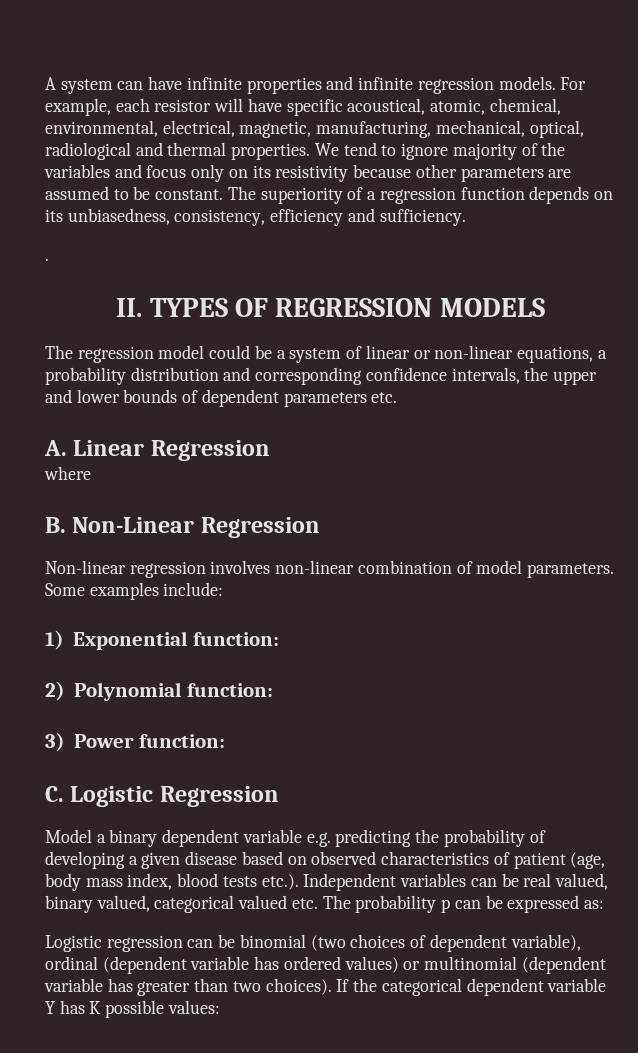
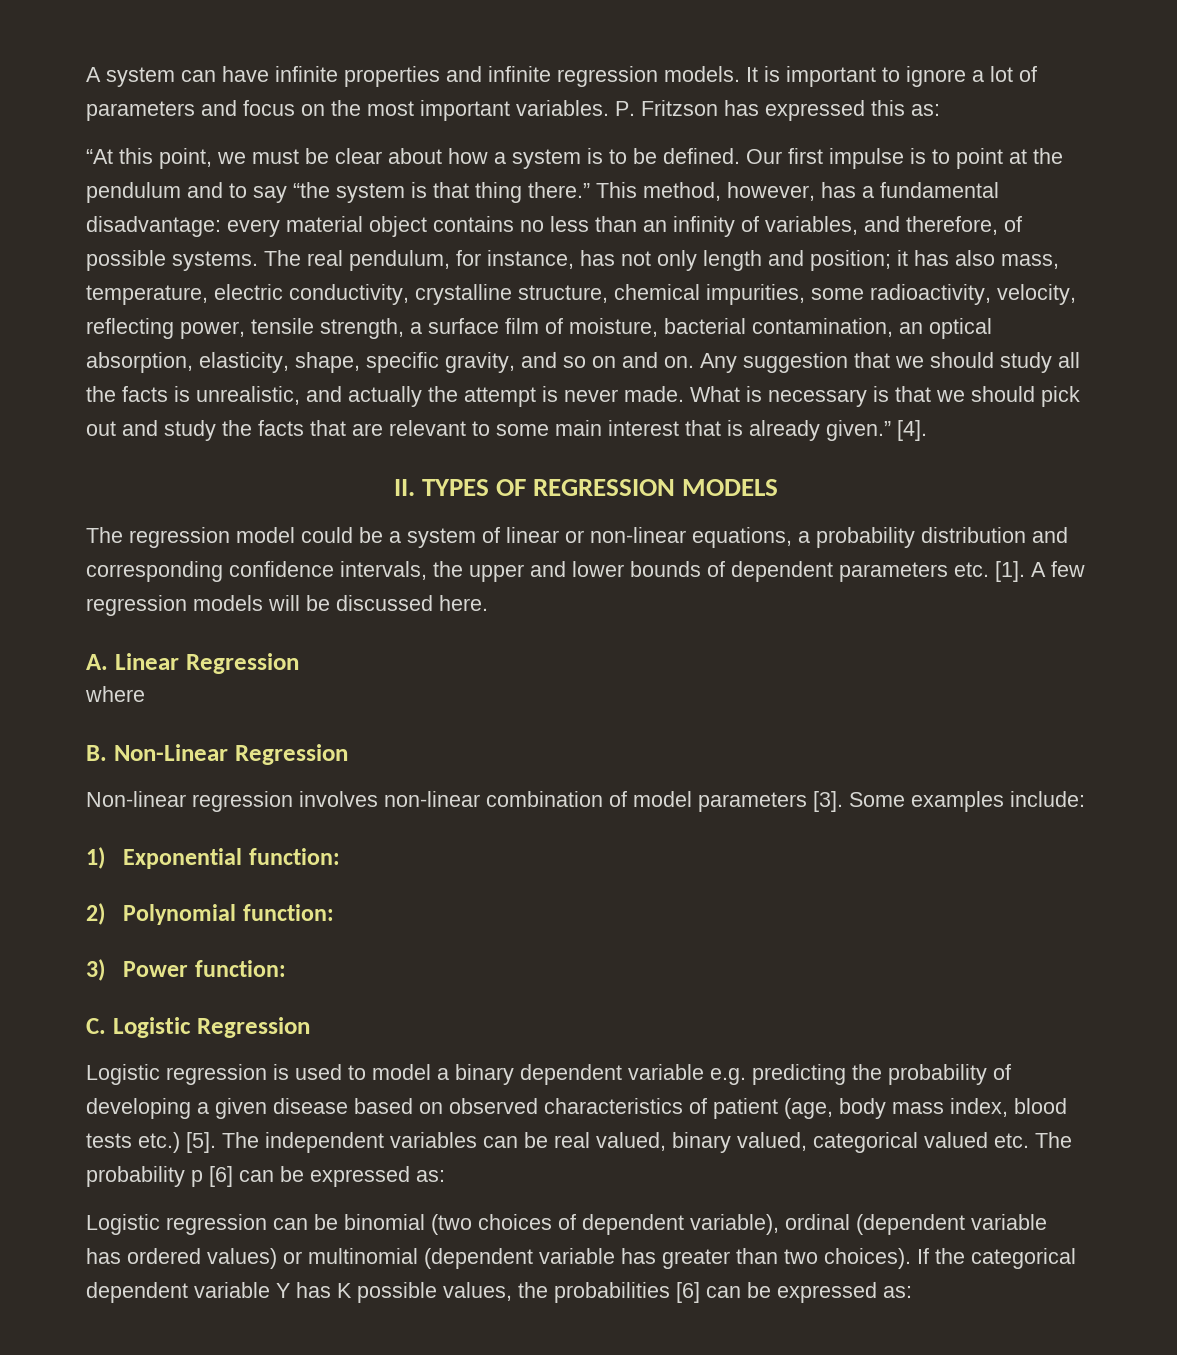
[560,77,587,90] [45,98,561,116] [45,120,584,138] [45,142,566,160] [44,164,572,182] [45,186,613,204] [45,208,466,226] [45,258,49,261] For example, each resistor will have specific acoustical, atomic, chemical, environmental, electrical, magnetic, manufacturing, mechanical, optical, radiological and thermal properties. We tend to ignore majority of the variables and focus only on its resistivity because other parameters are assumed to be constant. The superiority of a regression function depends on its unbiasedness, consistency, efficiency and sufficiency. // . -> [746,66,1037,87] [86,100,940,121] [86,148,1063,169] [86,182,999,203] [86,216,1022,237] [86,250,1059,271] [86,284,1076,305] [86,318,992,339] [86,352,1080,373] [86,386,1080,407] [86,420,927,441] It is important to ignore a lot of parameters and focus on the most important variables. P. Fritzson has expressed this as: // “At this point, we must be clear about how a system is to be defined. Our first impulse is to point at the pendulum and to say “the system is that thing there.” This method, however, has a fundamental disadvantage: every material object contains no less than an infinity of variables, and therefore, of possible systems. The real pendulum, for instance, has not only length and position; it has also mass, temperature, electric conductivity, crystalline structure, chemical impurities, some radioactivity, velocity, reflecting power, tensile strength, a surface film of moisture, bacterial contamination, an optical absorption, elasticity, shape, specific gravity, and so on and on. Any suggestion that we should study all the facts is unrealistic, and actually the attempt is never made. What is necessary is that we should pick out and study the facts that are relevant to some main interest that is already given.” [4].
(398, 397) none -> [995,561,1085,582] [86,595,488,616] [1]. A few regression models will be discussed here.
[527,563,615,578] parameters. -> [698,791,843,812] parameters [3].
[45,829,92,843] Model -> [86,1064,431,1085] Logistic regression is used to model
[261,873,397,891] etc.). Independent -> [138,1132,384,1153] etc.) [5]. The independent
(451, 906) none -> [209,1166,233,1187] [6]
[167,1000,220,1014] values: -> [443,1282,912,1303] values, the probabilities [6] can be expressed as:

